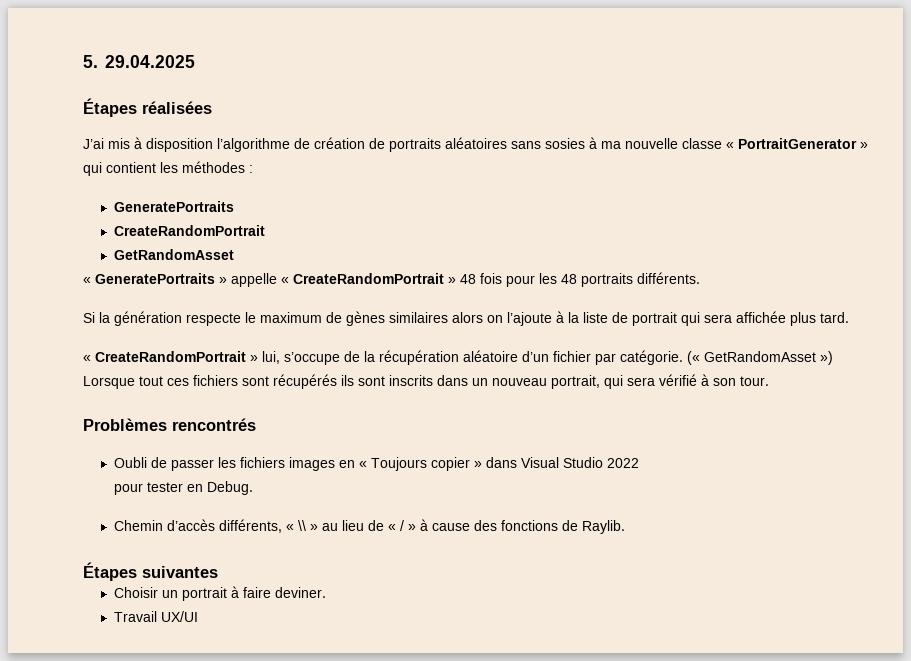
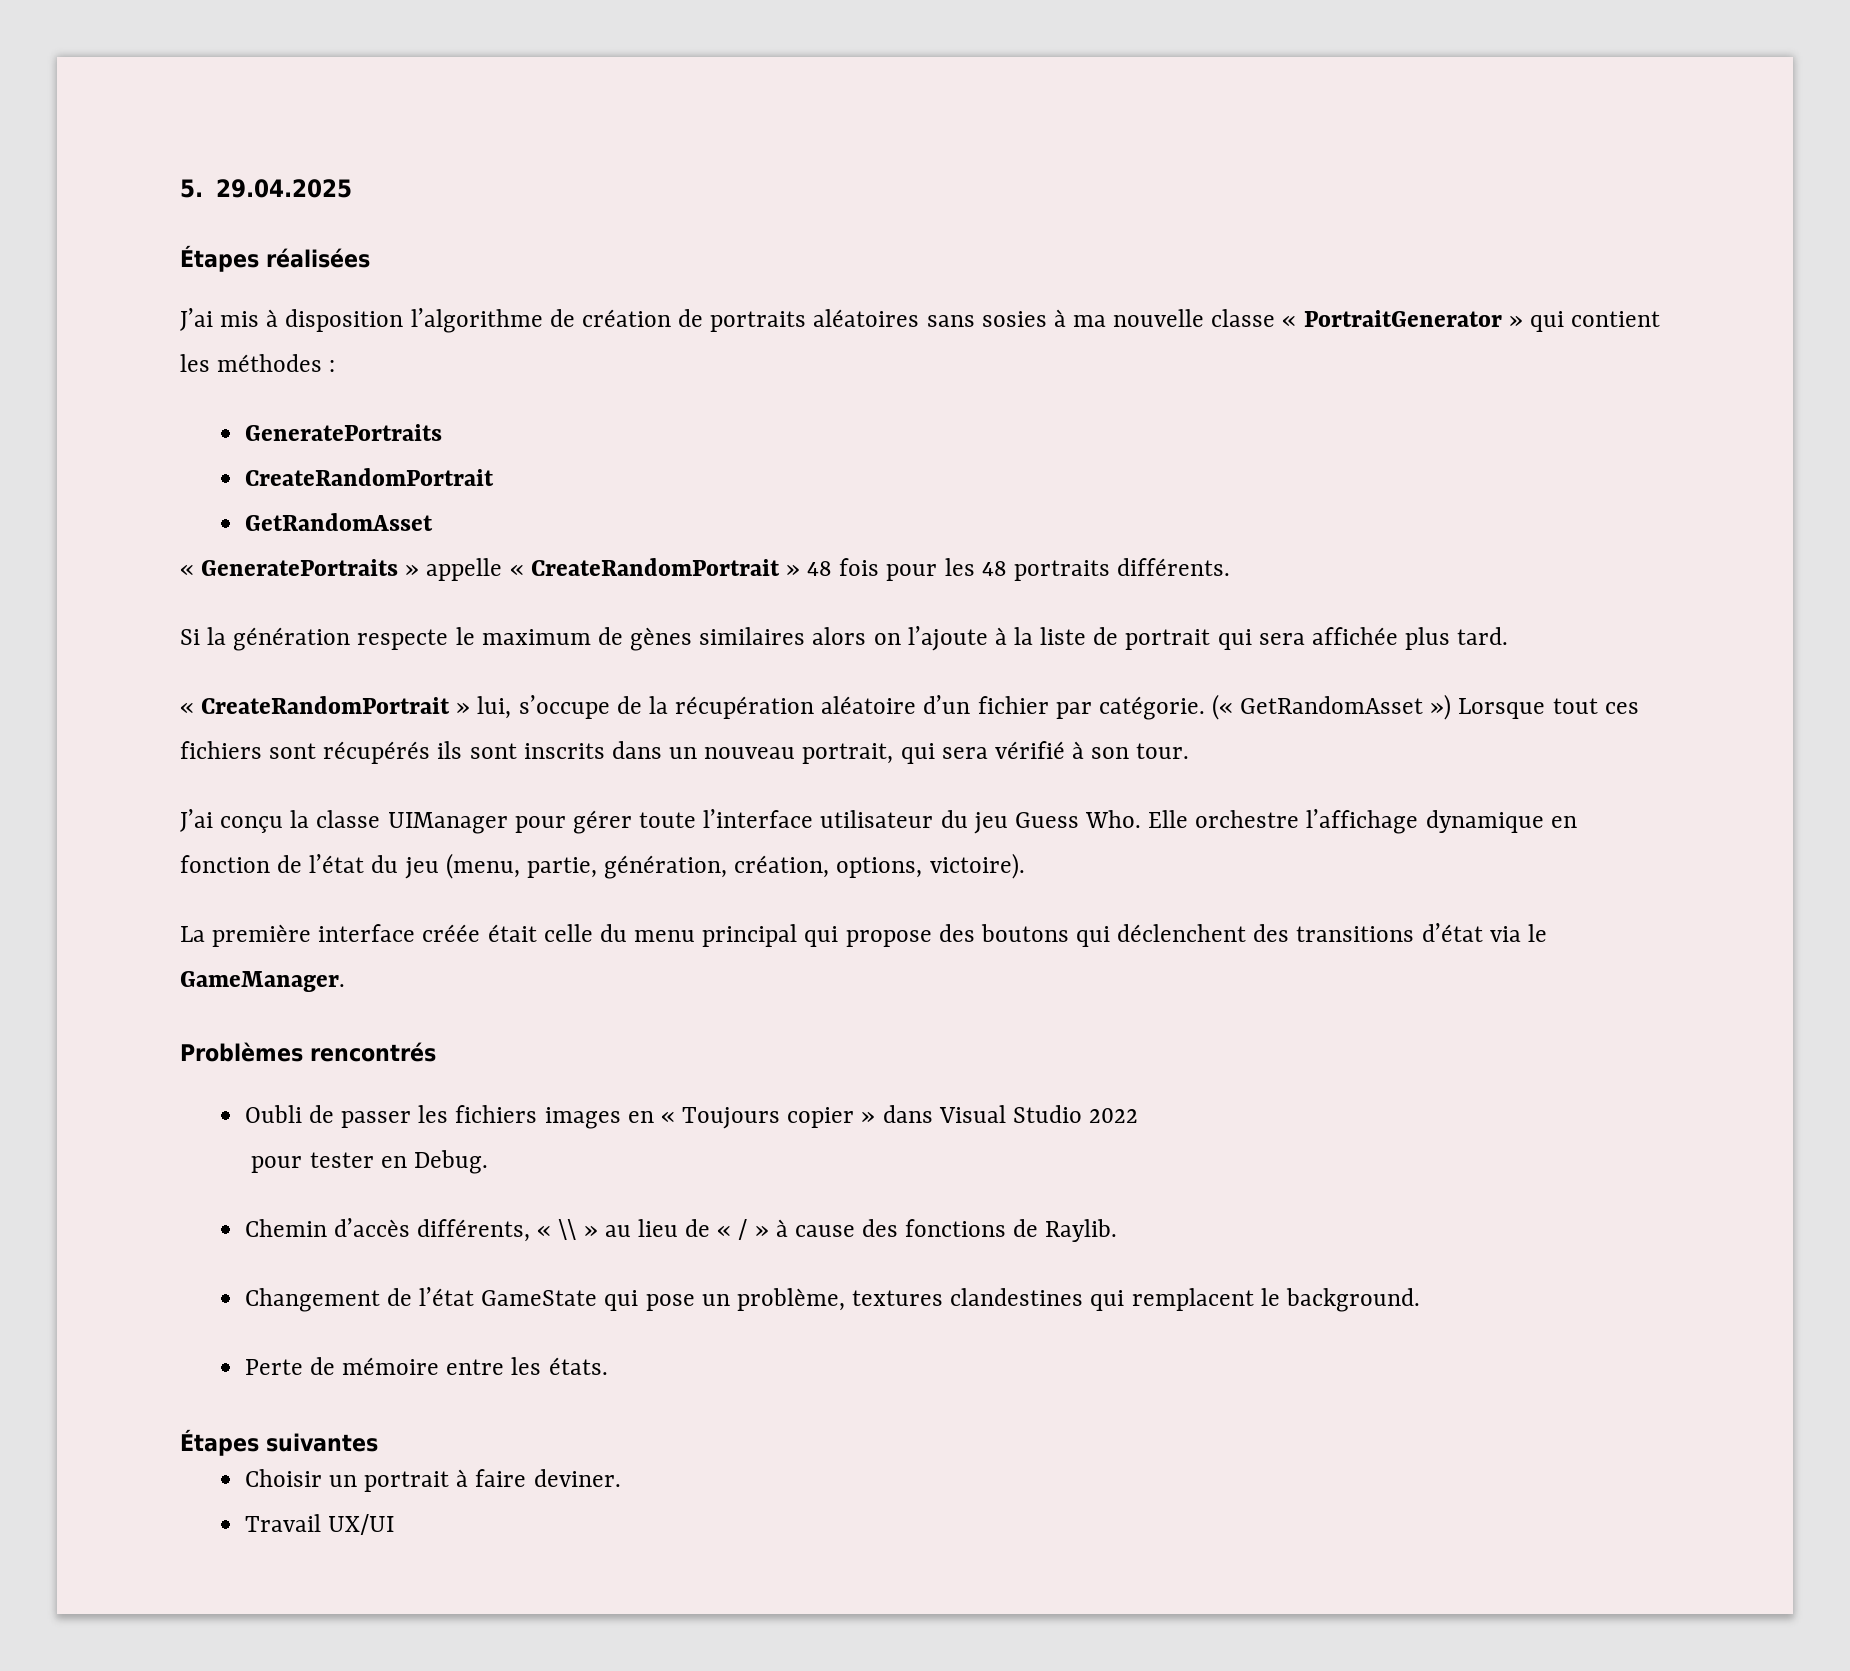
(769, 381) none -> [180,809,1577,834] [180,853,1025,879] [180,923,1547,947] [180,971,345,992] // J’ai conçu la classe UIManager pour gérer toute l’interface utilisateur du jeu Guess Who. Elle orchestre l’affichage dynamique en fonction de l’état du jeu (menu, partie, génération, création, options, victoire). // La première interface créée était celle du menu principal qui propose des boutons qui déclenchent des transitions d’état via le GameManager.
(625, 527) none -> [244,1287,1420,1312] [244,1357,608,1375] // Changement de l’état GameState qui pose un problème, textures clandestines qui remplacent le background. // Perte de mémoire entre les états.

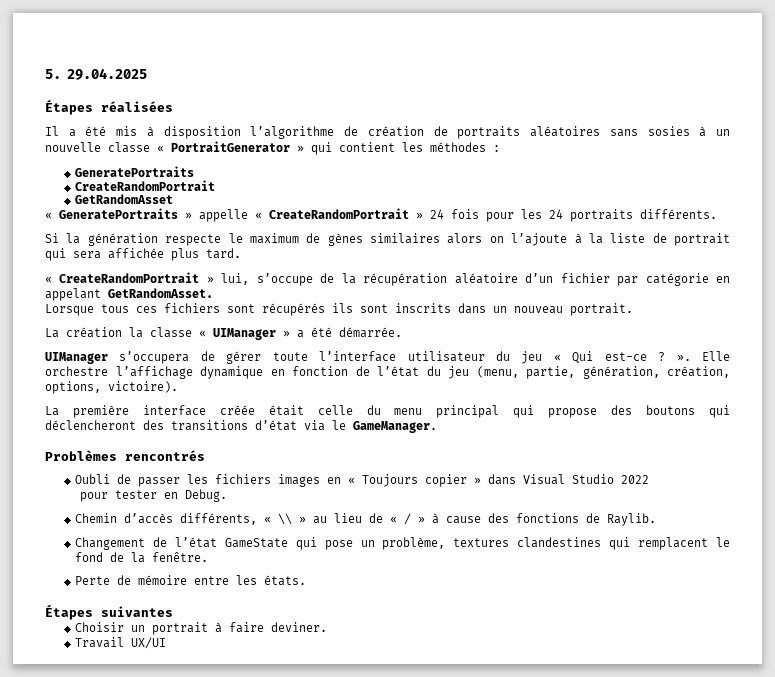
[180,308,213,331] J’ai -> [45,126,107,137] Il a été
[1073,315,1107,327] ma -> [716,129,731,136] un
[807,561,833,576] 48 -> [430,209,444,219] 24
[981,561,1007,576] 48 -> [549,209,563,219] 24
[1098,694,1598,720] catégorie. (« GetRandomAsset ») Lorsque tout -> [645,273,730,286] [45,288,213,301] [45,304,129,316] catégorie en appelant GetRandomAsset. // Lorsque tous
[802,741,1190,764] [180,809,566,834] portrait, qui sera vérifié à son tour. // J’ai conçu la classe UIManager pour -> [570,303,633,316] [45,327,402,340] [45,351,215,364] portrait. // La création la classe « UIManager » a été démarrée. // UIManager s’occupera de
[1014,810,1142,828] Guess Who. -> [553,351,691,364] « Qui est-ce ? ».
[1117,924,1247,942] déclenchent -> [45,420,136,430] déclencheront
[1285,1288,1420,1312] background. -> [75,552,209,563] fond de la fenêtre.

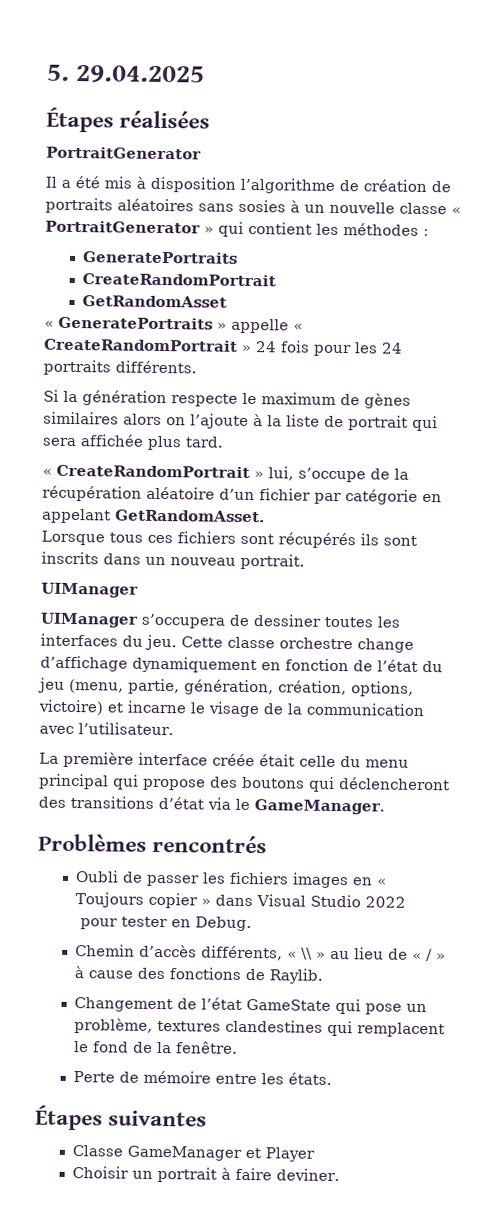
(173, 106) none -> [46,146,202,160] // PortraitGenerator
[45,327,402,340] [45,351,731,364] [45,366,263,379] La création la classe « UIManager » a été démarrée. // UIManager s’occupera de gérer toute l’interface utilisateur du jeu « Qui est-ce ? ». Elle orchestre l’affichage dynamique -> [41,582,139,598] [40,612,400,629] [40,633,414,653] [40,655,257,674] UIManager // UIManager s’occupera de dessiner toutes les interfaces du jeu. Cette classe orchestre change d’affichage dynamiquement
[108,381,178,393] victoire). -> [38,699,425,718] [39,722,174,736] victoire) et incarne le visage de la communication avec l’utilisateur.
(173, 611) none -> [71,1145,315,1162] // Classe GameManager et Player
[75,637,167,649] // Travail UX/UI -> (340, 1175) none

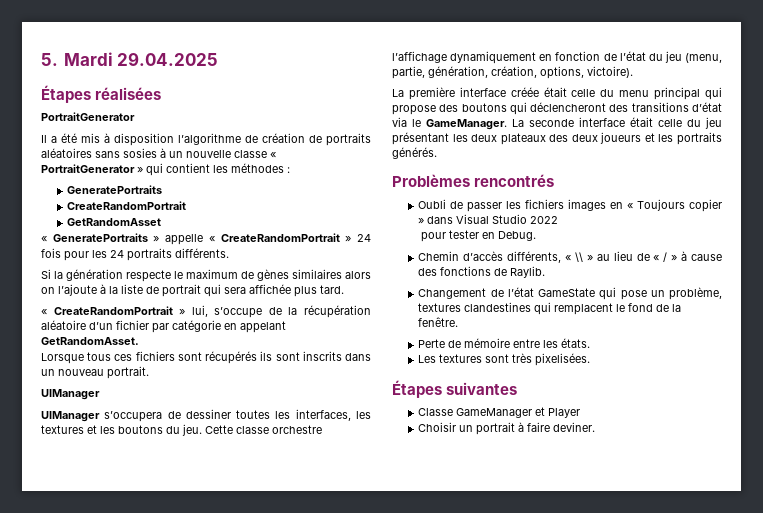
(70, 72) none -> [63,52,113,66] Mardi
[40,633,118,647] interfaces -> [295,409,371,421] [41,425,163,434] interfaces, les textures et les boutons
[357,638,414,653] [40,655,128,672] change d’affichage -> [392,51,447,63] l’affichage
[38,699,425,718] [39,722,174,736] victoire) et incarne le visage de la communication avec l’utilisateur. -> [587,66,633,78] victoire).
(385, 807) none -> [512,117,722,129] [392,132,722,145] [392,147,437,159] La seconde interface était celle du jeu présentant les deux plateaux des deux joueurs et les portraits générés.
(332, 1078) none -> [418,353,591,366] // Les textures sont très pixelisées.

